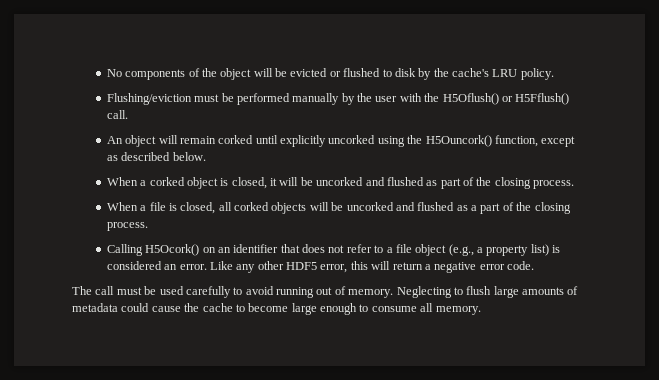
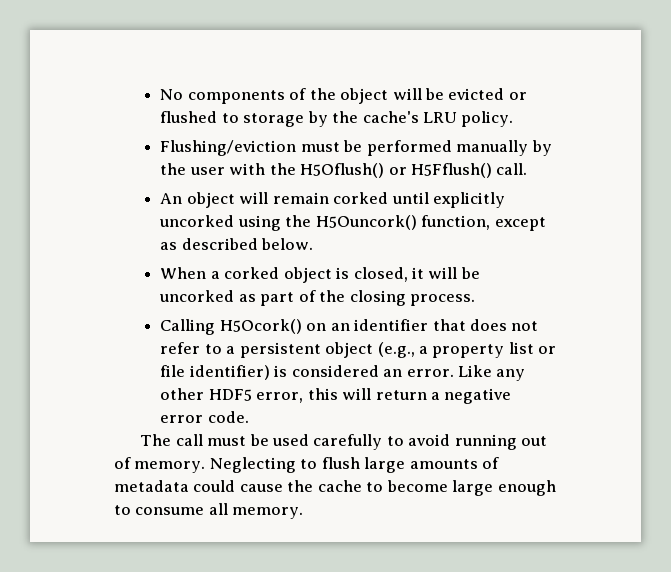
[394,68,416,77] disk -> [243,113,305,127] storage
[365,177,424,186] and flushed -> (235, 296) none
[106,202,571,214] [106,222,148,231] // When a file is closed, all corked objects will be uncorked and flushed as a part of the closing process. -> (476, 300) none
[395,244,412,253] file -> [239,342,321,358] persistent
[530,244,549,256] list) -> [508,342,557,354] [160,365,270,380] list or file identifier)

